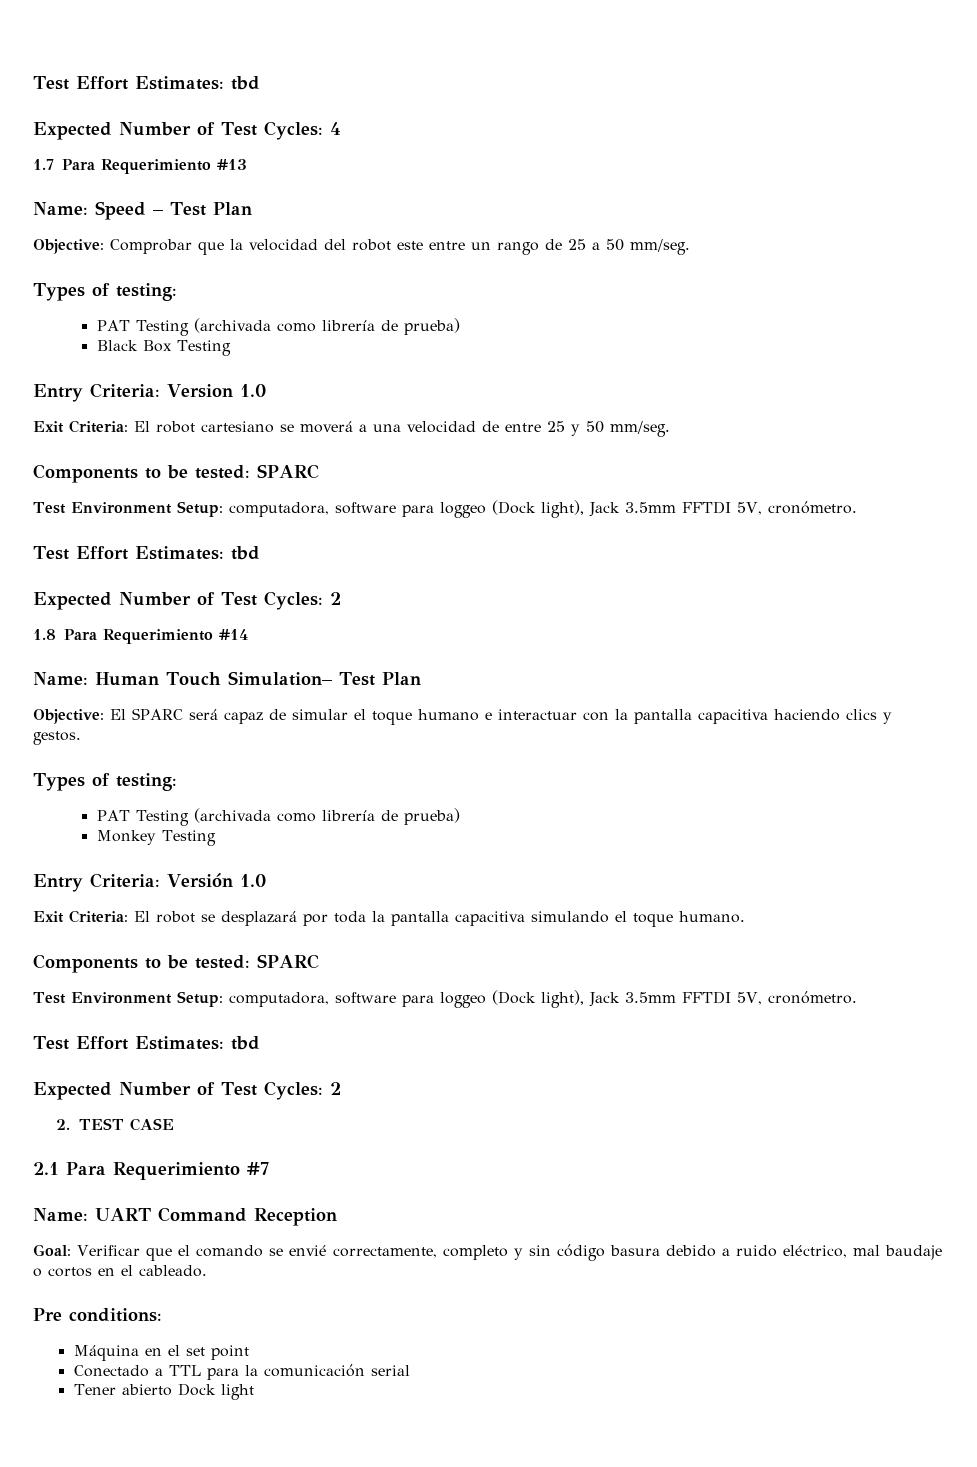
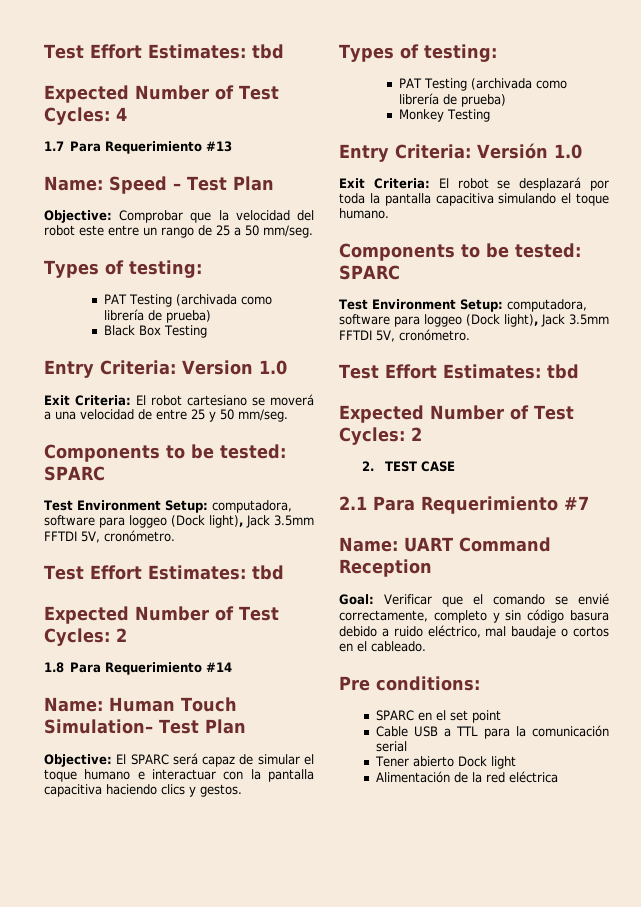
[73,1345,139,1361] Máquina -> [375,710,414,721] SPARC
[73,1365,149,1377] Conectado -> [375,726,438,737] Cable USB
(254, 1392) none -> [375,771,558,783] // Alimentación de la red eléctrica

